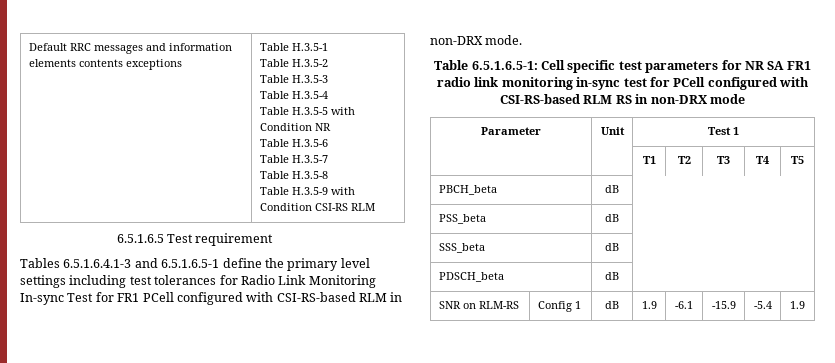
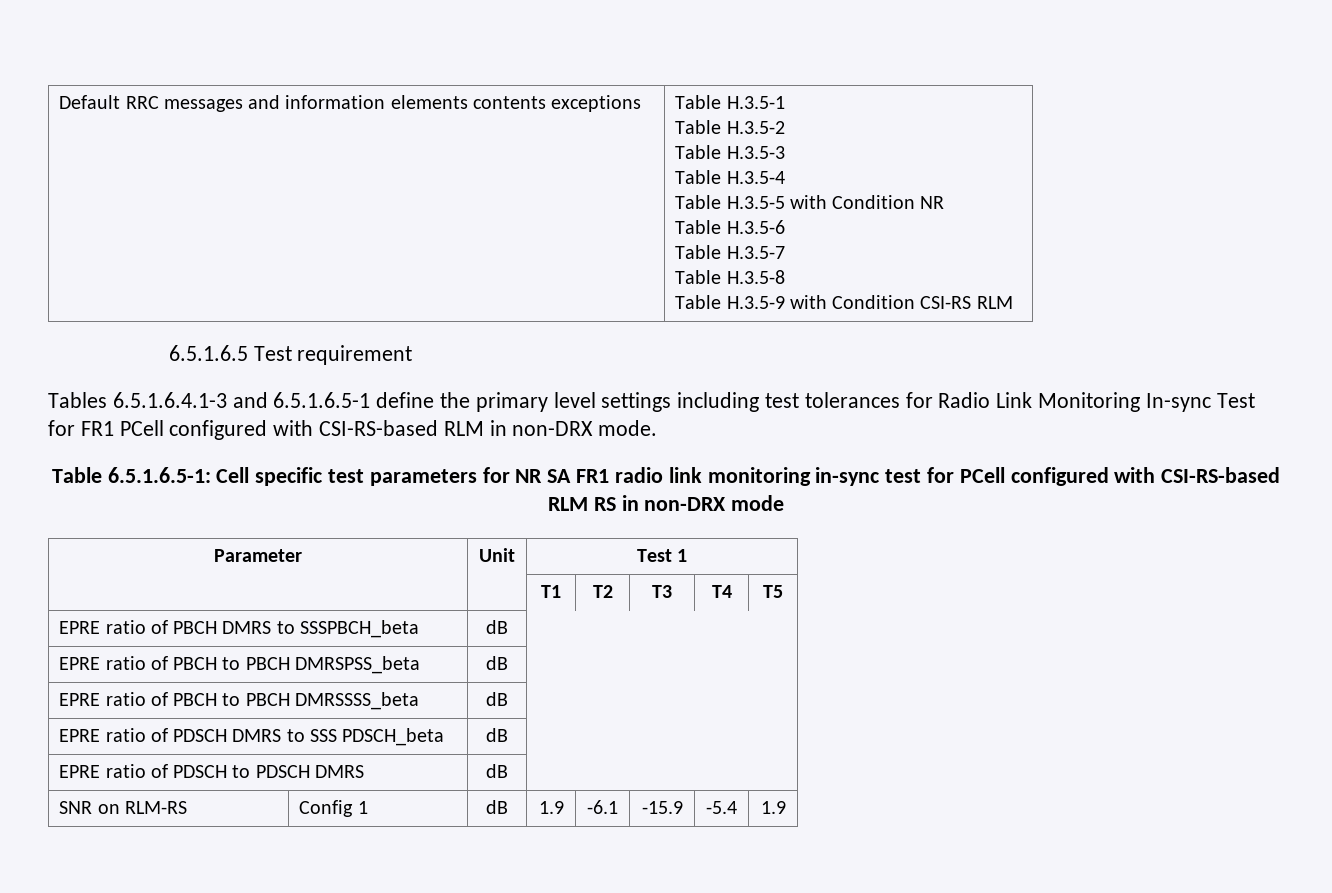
[438,185,497,195] [605,185,619,193] [438,214,486,224] [605,214,619,222] [438,243,485,253] [605,243,619,251] [438,272,504,282] PBCH_beta | dB | // PSS_beta | dB | // SSS_beta | dB | // PDSCH_beta -> [59,620,419,638] [486,620,508,634] [59,656,420,674] [486,656,508,670] [59,692,419,710] [486,692,508,706] [59,728,445,746] [486,728,508,742] [59,764,364,778] EPRE ratio of PBCH DMRS to SSSPBCH_beta | dB | // EPRE ratio of PBCH to PBCH DMRSPSS_beta | dB | // EPRE ratio of PBCH to PBCH DMRSSSS_beta | dB | // EPRE ratio of PDSCH DMRS to SSS PDSCH_beta | dB | // EPRE ratio of PDSCH to PDSCH DMRS

